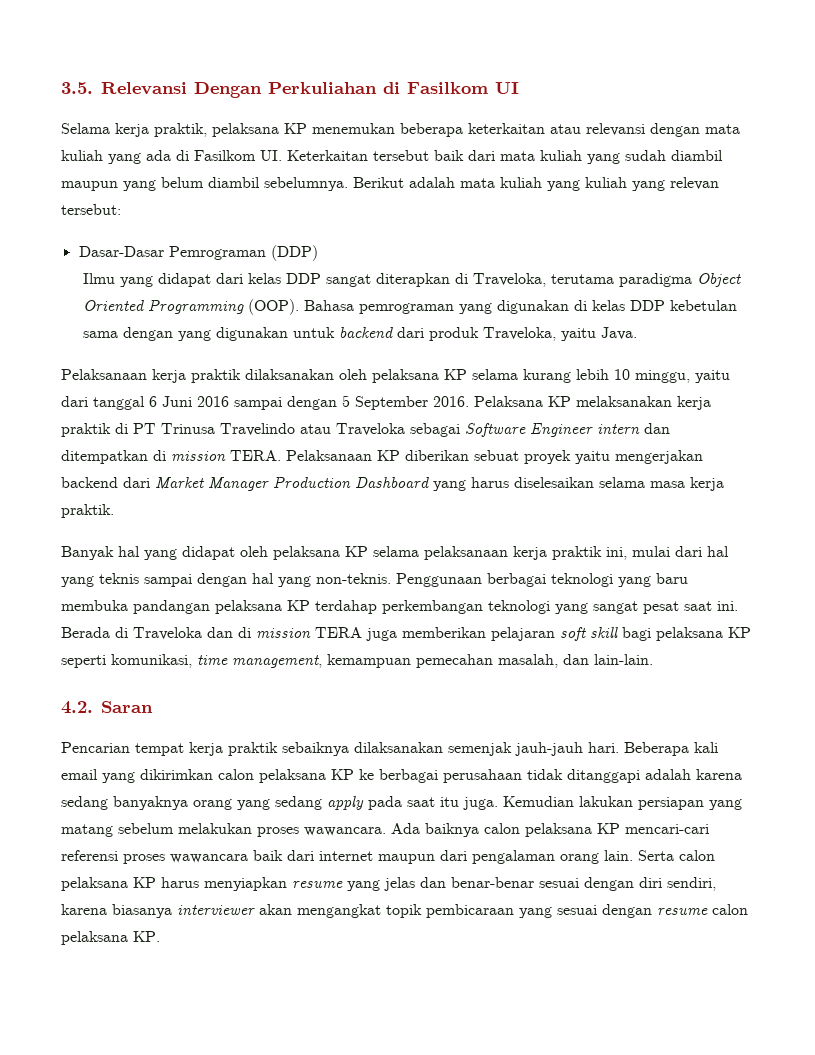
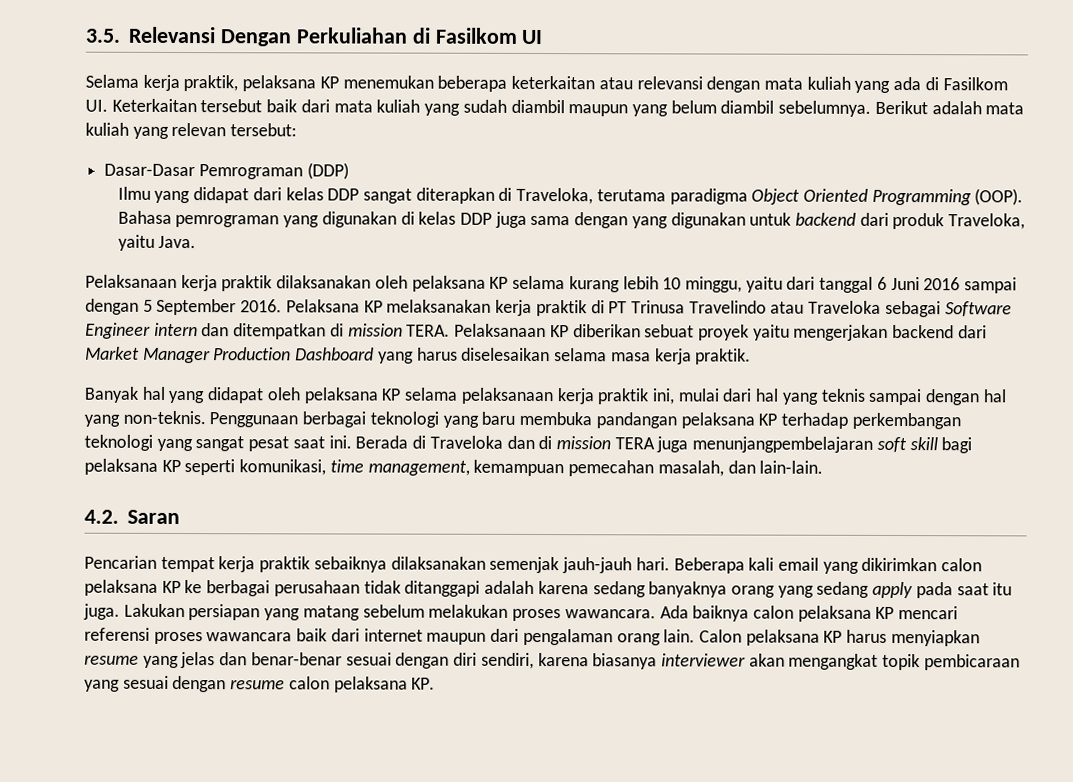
[585,177,665,191] kuliah yang -> (169, 132) none
[669,300,737,311] kebetulan -> [494,211,527,228] juga
[315,600,377,614] terdahap -> [780,412,848,429] terhadap
[402,627,555,641] memberikan pelajaran -> [692,436,874,453] menunjangpembelajaran
[503,796,633,807] Kemudian lakukan -> [123,603,185,618] Lakukan
[625,824,709,834] mencari-cari -> [898,606,959,620] mencari
[638,850,715,861] Serta calon -> [698,629,742,643] Calon

